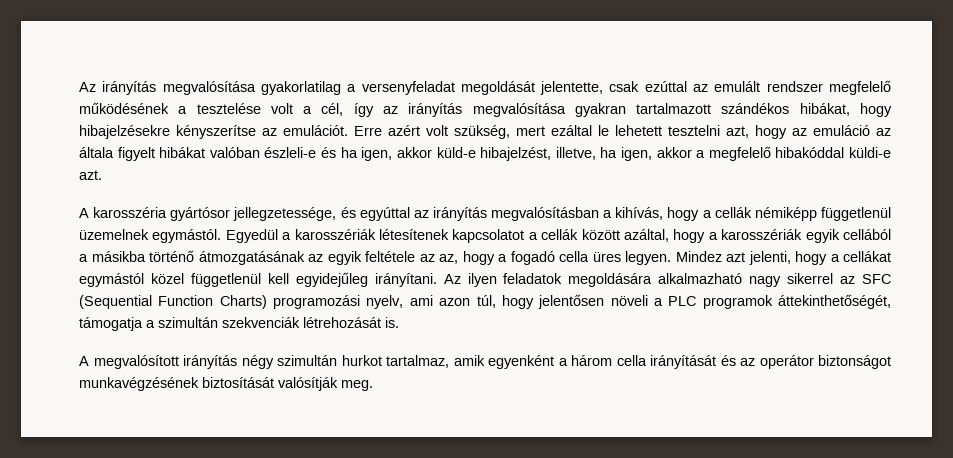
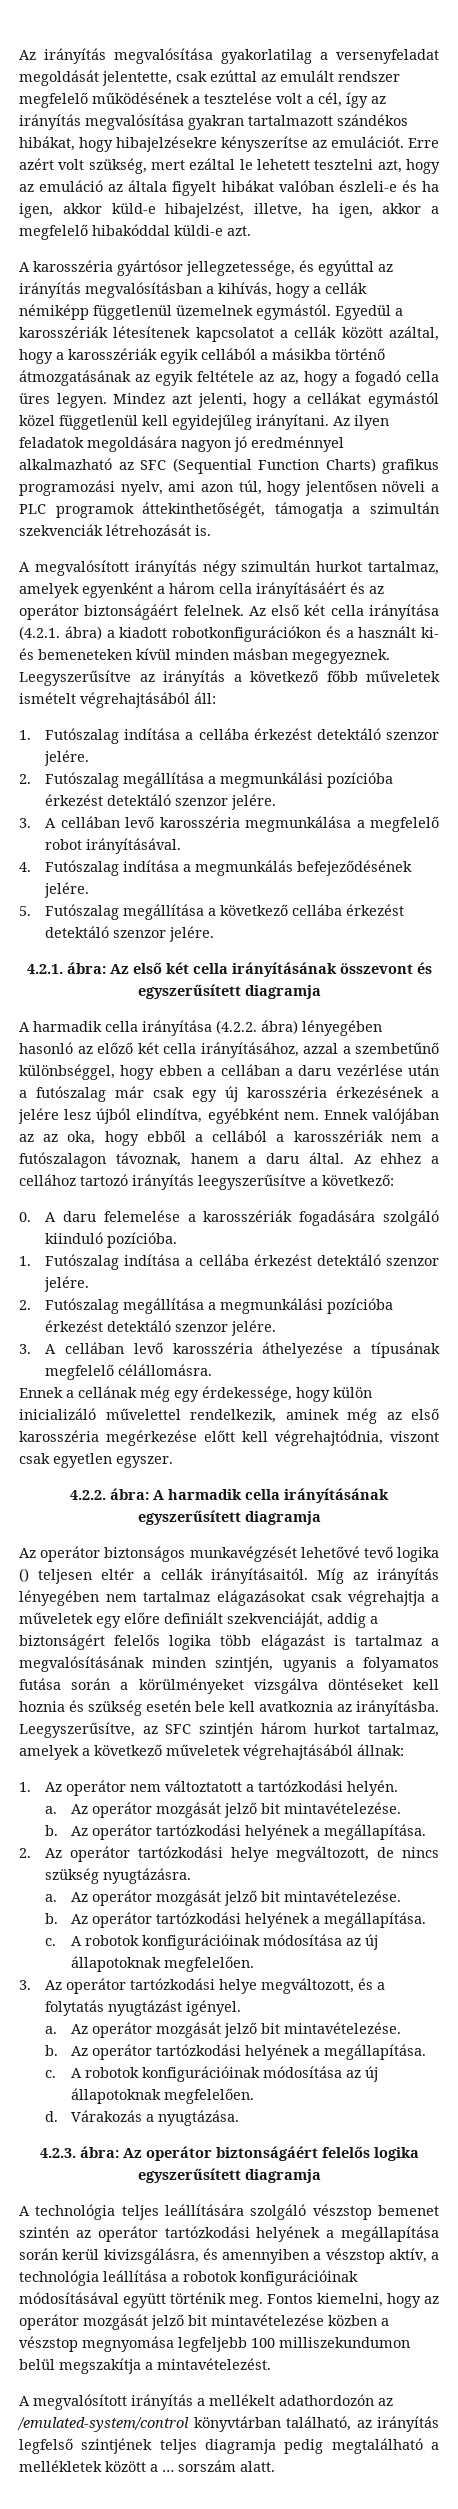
[658,273,834,287] alkalmazható nagy sikerrel -> [181,436,344,452] [19,458,112,470] nagyon jó eredménnyel alkalmazható
(267, 302) none -> [382,459,439,474] grafikus
[453,355,485,366] amik -> [19,583,79,598] amelyek
[650,355,716,369] irányítását -> [256,582,346,598] irányításáért
[818,355,891,369] [79,377,373,391] biztonságot munkavégzésének biztosítását valósítják meg. -> [84,604,439,620] [19,626,439,642] [19,648,390,664] [19,670,440,686] [19,692,216,708] [19,728,439,744] [44,750,90,766] [19,772,394,788] [45,794,277,810] [19,816,439,832] [45,838,182,854] [19,860,413,876] [44,882,90,898] [19,904,405,920] [45,926,215,942] [26,962,432,977] [137,984,321,999] [19,1020,382,1036] [19,1042,439,1058] [19,1064,439,1080] [19,1086,439,1102] [18,1108,440,1124] [19,1130,439,1146] [19,1152,439,1168] [19,1174,394,1190] [19,1210,439,1226] [45,1232,178,1248] [19,1254,439,1270] [44,1276,90,1292] [19,1298,394,1314] [45,1320,277,1336] [19,1342,440,1358] [45,1364,213,1380] [19,1386,372,1402] [19,1408,439,1424] [19,1430,439,1446] [19,1453,173,1468] [70,1488,389,1503] [137,1510,321,1525] [19,1546,440,1562] [19,1568,439,1584] [19,1590,439,1606] [19,1612,378,1628] [19,1634,440,1650] [19,1656,439,1672] [19,1678,439,1694] [19,1700,439,1716] [19,1722,439,1738] [19,1744,404,1760] [19,1780,399,1796] [45,1802,402,1818] [45,1824,427,1840] [19,1846,439,1862] [45,1868,192,1884] [45,1890,402,1906] [45,1912,427,1928] [45,1934,379,1950] [71,1956,255,1972] [19,1978,386,1994] [45,2000,242,2016] [45,2022,402,2038] [45,2044,427,2060] [45,2066,379,2082] [71,2088,255,2104] [45,2110,240,2126] [39,2146,419,2161] [137,2168,321,2183] [19,2204,439,2220] [19,2226,439,2242] [19,2248,439,2264] [19,2270,358,2286] [19,2292,439,2308] [19,2314,389,2330] [19,2336,410,2352] [19,2358,271,2374] [19,2394,393,2410] [17,2416,439,2432] [19,2438,439,2454] [19,2460,275,2472] biztonságáért felelnek. Az első két cella irányítása (4.2.1. ábra) a kiadott robotkonfigurációkon és a használt ki- és bemeneteken kívül minden másban megegyeznek. Leegyszerűsítve az irányítás a következő főbb műveletek ismételt végrehajtásából áll: // 1. Futószalag indítása a cellába érkezést detektáló szenzor jelére. // 2. Futószalag megállítása a megmunkálási pozícióba érkezést detektáló szenzor jelére. // 3. A cellában levő karosszéria megmunkálása a megfelelő robot irányításával. // 4. Futószalag indítása a megmunkálás befejeződésének jelére. // 5. Futószalag megállítása a következő cellába érkezést detektáló szenzor jelére. // 4.2.1. ábra: Az első két cella irányításának összevont és egyszerűsített diagramja // A harmadik cella irányítása (4.2.2. ábra) lényegében hasonló az előző két cella irányításához, azzal a szembetűnő különbséggel, hogy ebben a cellában a daru vezérlése után a futószalag már csak egy új karosszéria érkezésének a jelére lesz újból elindítva, egyébként nem. Ennek valójában az az oka, hogy ebből a cellából a karosszériák nem a futószalagon távoznak, hanem a daru által. Az ehhez a cellához tartozó irányítás leegyszerűsítve a következő: // 0. A daru felemelése a karosszériák fogadására szolgáló kiinduló pozícióba. // 1. Futószalag indítása a cellába érkezést detektáló szenzor jelére. // 2. Futószalag megállítása a megmunkálási pozícióba érkezést detektáló szenzor jelére. // 3. A cellában levő karosszéria áthelyezése a típusának megfelelő célállomásra. // Ennek a cellának még egy érdekessége, hogy külön inicializáló művelettel rendelkezik, aminek még az első karosszéria megérkezése előtt kell végrehajtódnia, viszont csak egyetlen egyszer. // 4.2.2. ábra: A harmadik cella irányításának egyszerűsített diagramja // Az operátor biztonságos munkavégzését lehetővé tevő logika () teljesen eltér a cellák irányításaitól. Míg az irányítás lényegében nem tartalmaz elágazásokat csak végrehajtja a műveletek egy előre definiált szekvenciáját, addig a biztonságért felelős logika több elágazást is tartalmaz a megvalósításának minden szintjén, ugyanis a folyamatos futása során a körülményeket vizsgálva döntéseket kell hoznia és szükség esetén bele kell avatkoznia az irányításba. Leegyszerűsítve, az SFC szintjén három hurkot tartalmaz, amelyek a következő műveletek végrehajtásából állnak: // 1. Az operátor nem változtatott a tartózkodási helyén. // a. Az operátor mozgását jelző bit mintavételezése. // b. Az operátor tartózkodási helyének a megállapítása. // 2. Az operátor tartózkodási helye megváltozott, de nincs szükség nyugtázásra. // a. Az operátor mozgását jelző bit mintavételezése. // b. Az operátor tartózkodási helyének a megállapítása. // c. A robotok konfigurációinak módosítása az új állapotoknak megfelelően. // 3. Az operátor tartózkodási helye megváltozott, és a folytatás nyugtázást igényel. // a. Az operátor mozgását jelző bit mintavételezése. // b. Az operátor tartózkodási helyének a megállapítása. // c. A robotok konfigurációinak módosítása az új állapotoknak megfelelően. // d. Várakozás a nyugtázása. // 4.2.3. ábra: Az operátor biztonságáért felelős logika egyszerűsített diagramja // A technológia teljes leállítására szolgáló vészstop bemenet szintén az operátor tartózkodási helyének a megállapítása során kerül kivizsgálásra, és amennyiben a vészstop aktív, a technológia leállítása a robotok konfigurációinak módosításával együtt történik meg. Fontos kiemelni, hogy az operátor mozgását jelző bit mintavételezése közben a vészstop megnyomása legfeljebb 100 milliszekundumon belül megszakítja a mintavételezést. // A megvalósított irányítás a mellékelt adathordozón az /emulated-system/control könyvtárban található, az irányítás legfelső szintjének teljes diagramja pedig megtalálható a mellékletek között a … sorszám alatt.

